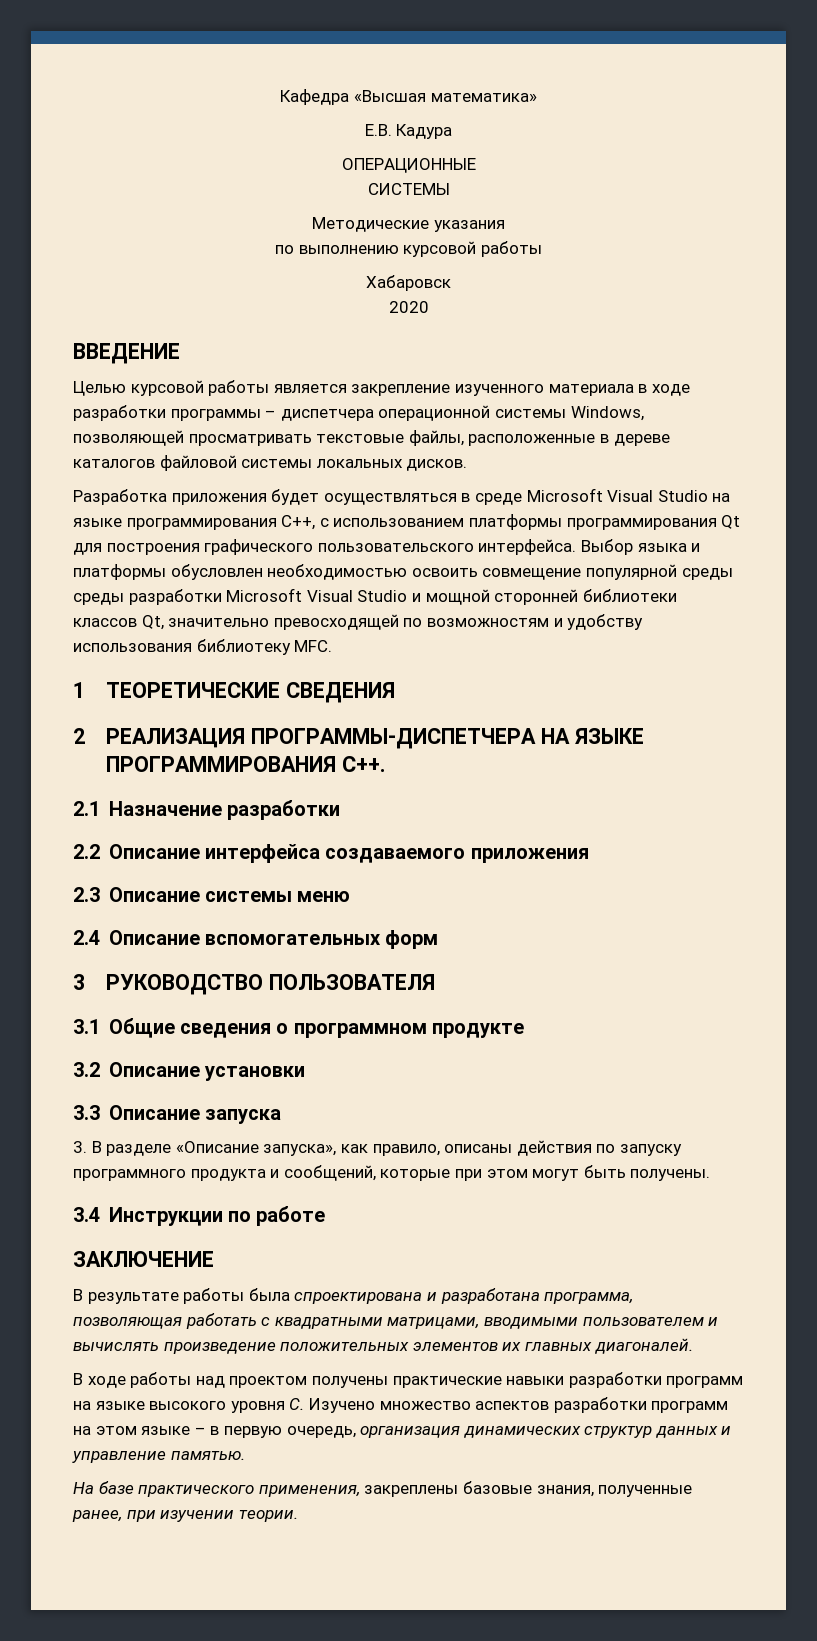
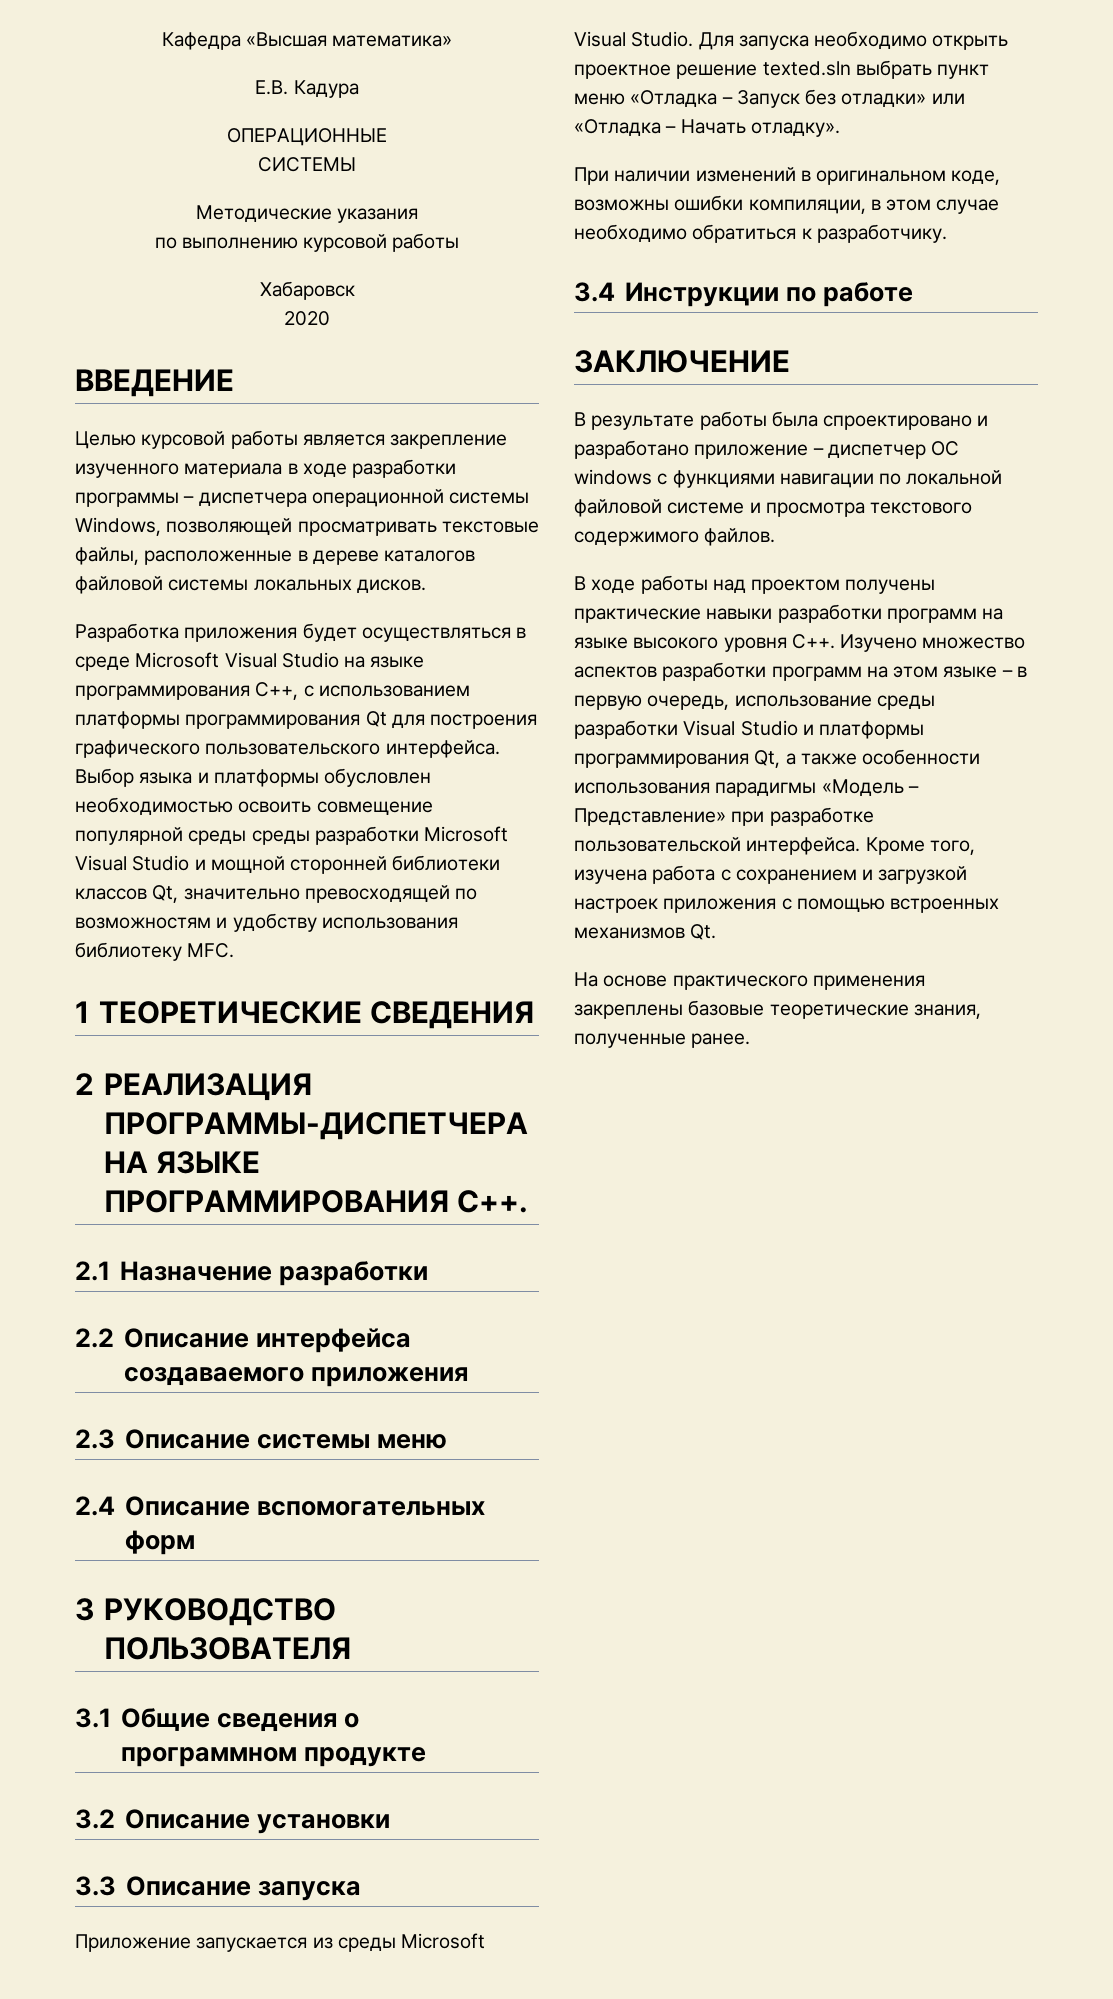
[73,1140,682,1156] [73,1165,711,1181] 3. В разделе «Описание запуска», как правило, описаны действия по запуску программного продукта и сообщений, которые при этом могут быть получены. -> [75,1933,486,1952] [574,31,1009,50] [574,60,990,79] [574,89,965,108] [574,119,840,137] [574,167,1001,185] [574,195,1000,214] [574,224,947,243] Приложение запускается из среды Microsoft Visual Studio. Для запуска необходимо открыть проектное решение texted.sln выбрать пункт меню «Отладка – Запуск без отладки» или «Отладка – Начать отладку». // При наличии изменений в оригинальном коде, возможны ошибки компиляции, в этом случае необходимо обратиться к разработчику.
[294,1288,634,1304] [73,1313,719,1329] [73,1338,693,1354] спроектирована и разработана программа, позволяющая работать с квадратными матрицами, вводимыми пользователем и вычислять произведение положительных элементов их главных диагоналей. -> [823,415,989,430] [574,440,960,459] [574,469,1003,488] [574,499,973,517] [574,528,776,546] спроектировано и разработано приложение – диспетчер ОС windows с функциями навигации по локальной файловой системе и просмотра текстового содержимого файлов.
[289,1398,305,1410] C. -> [791,634,835,649] C++.
[360,1426,732,1438] [72,1451,245,1463] [73,1481,360,1497] организация динамических структур данных и управление памятью. // На базе практического применения, -> [734,695,935,710] [574,720,925,739] [574,749,981,768] [574,779,919,797] [574,807,874,826] [574,837,975,855] [574,865,968,884] [574,898,1000,913] [574,924,717,940] [574,972,925,990] использование среды разработки Visual Studio и платформы программирования Qt, а также особенности использования парадигмы «Модель – Представление» при разработке пользовательской интерфейса. Кроме того, изучена работа с сохранением и загрузкой настроек приложения с помощью встроенных механизмов Qt. // На основе практического применения
(532, 1487) none -> [769,1004,909,1019] теоретические
[72,1510,298,1522] ранее, при изучении теории. -> [691,1033,751,1048] ранее.

